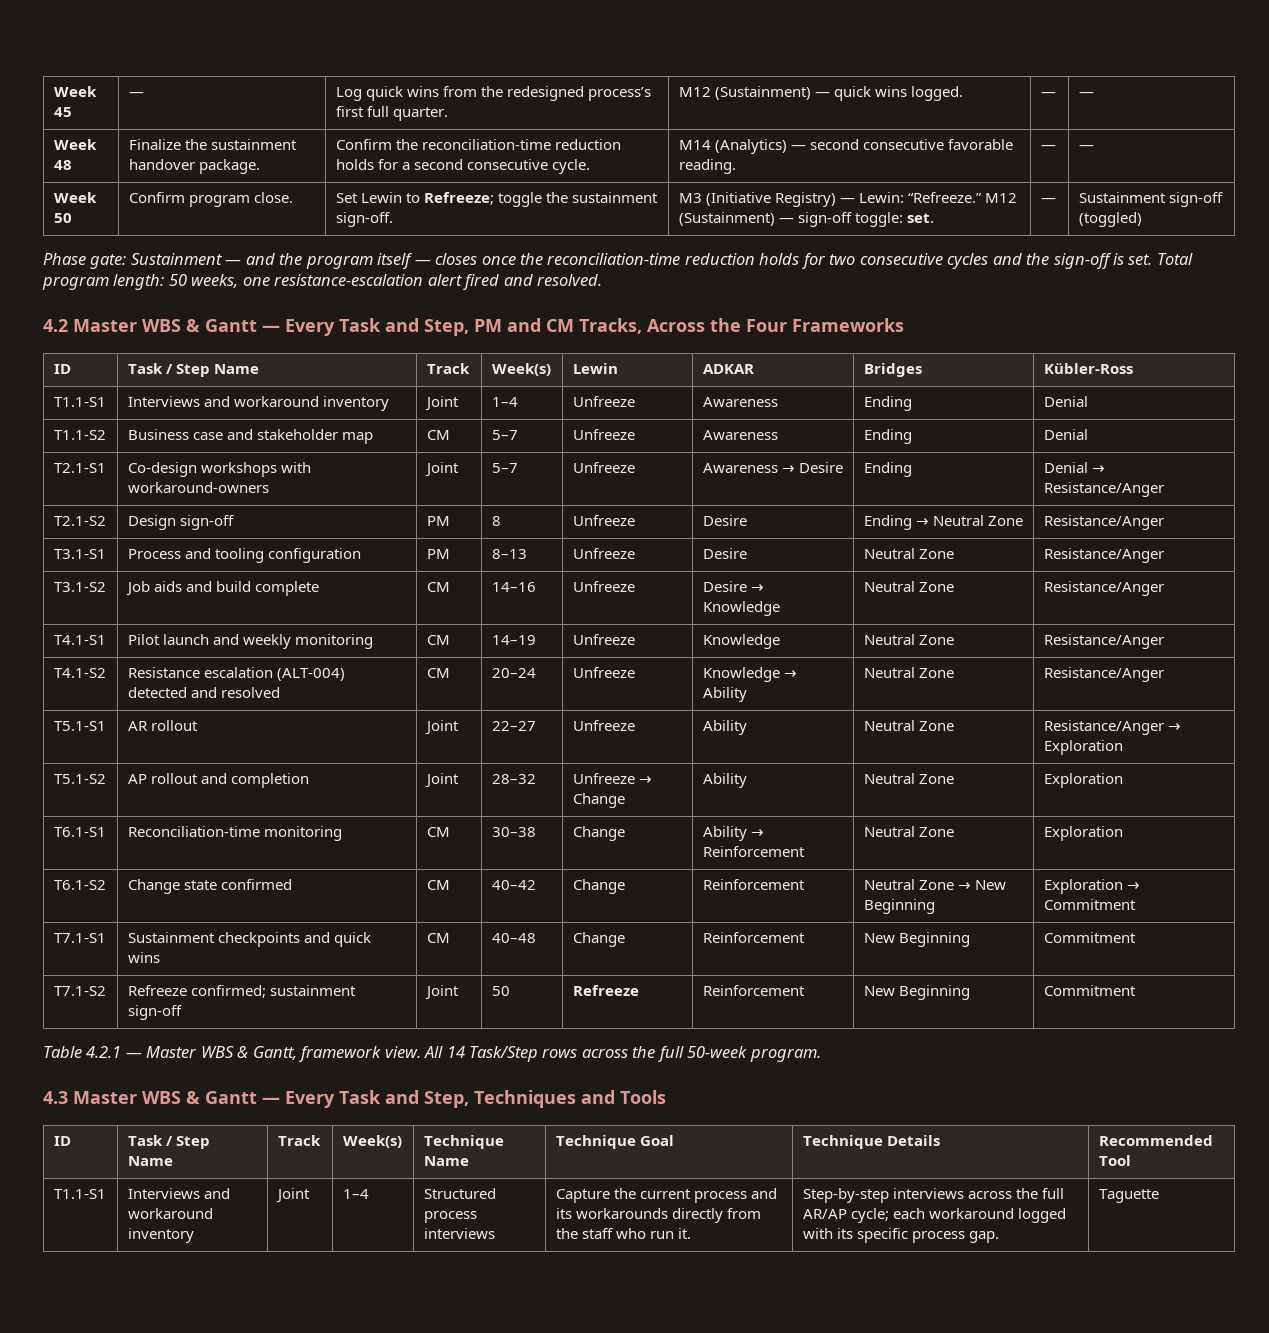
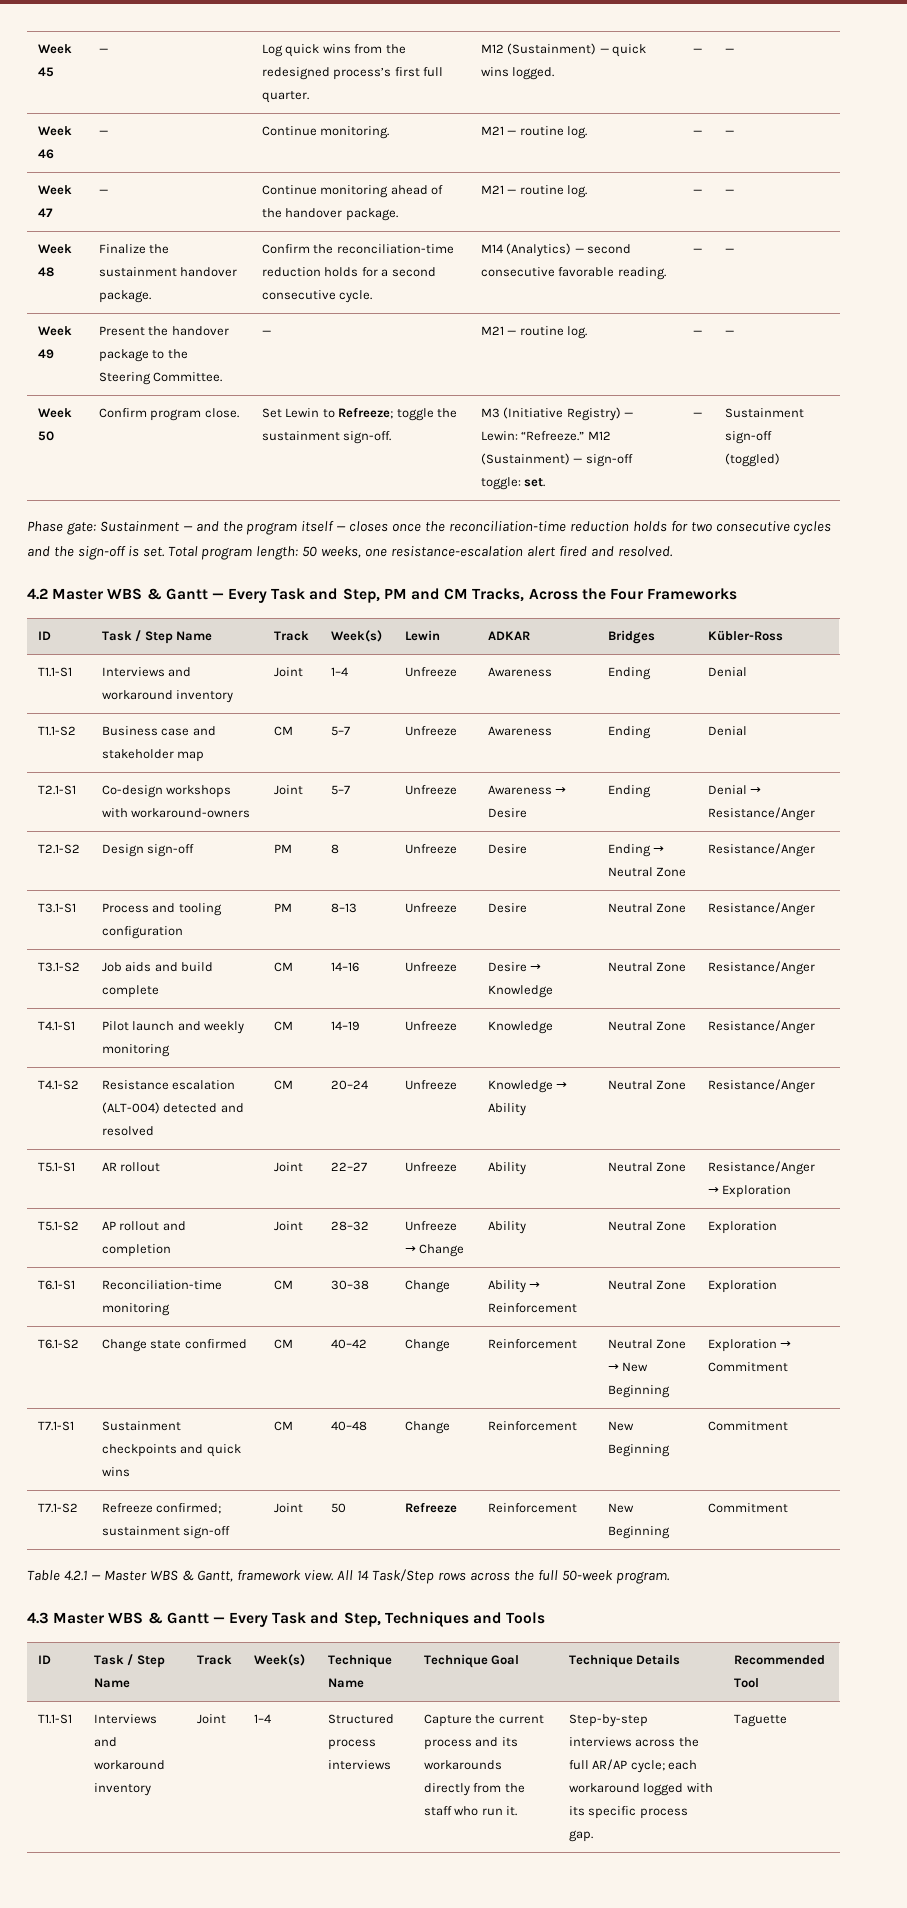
(1094, 94) none -> [37,126,72,136] [37,149,54,159] [98,130,108,135] [261,126,390,139] [480,126,588,139] [692,130,702,135] [724,130,734,135] [37,185,72,195] [37,208,53,217] [98,189,108,194] [261,185,444,198] [261,208,398,221] [480,185,588,198] [692,189,702,194] [724,189,734,194] // Week 46 | — | Continue monitoring. | M21 — routine log. | — | — // Week 47 | — | Continue monitoring ahead of the handover package. | M21 — routine log. | — | —
(1094, 147) none -> [37,326,72,336] [37,349,54,359] [98,326,229,336] [98,349,188,362] [98,372,223,385] [261,330,271,335] [480,326,588,339] [692,330,702,335] [724,330,734,335] // Week 49 | Present the handover package to the Steering Committee. | — | M21 — routine log. | — | —

